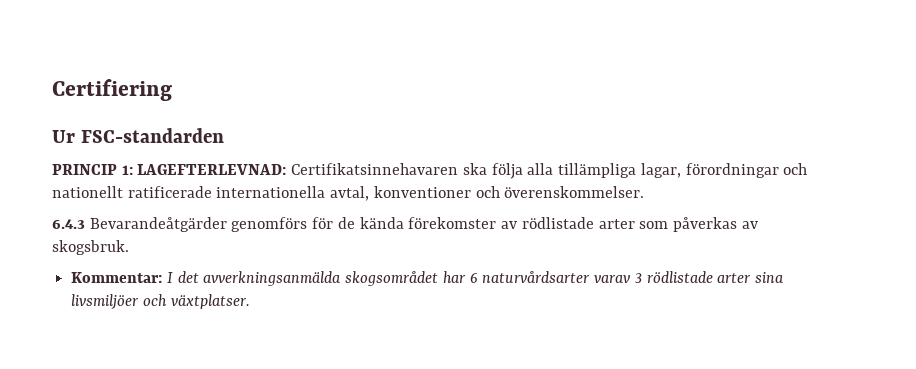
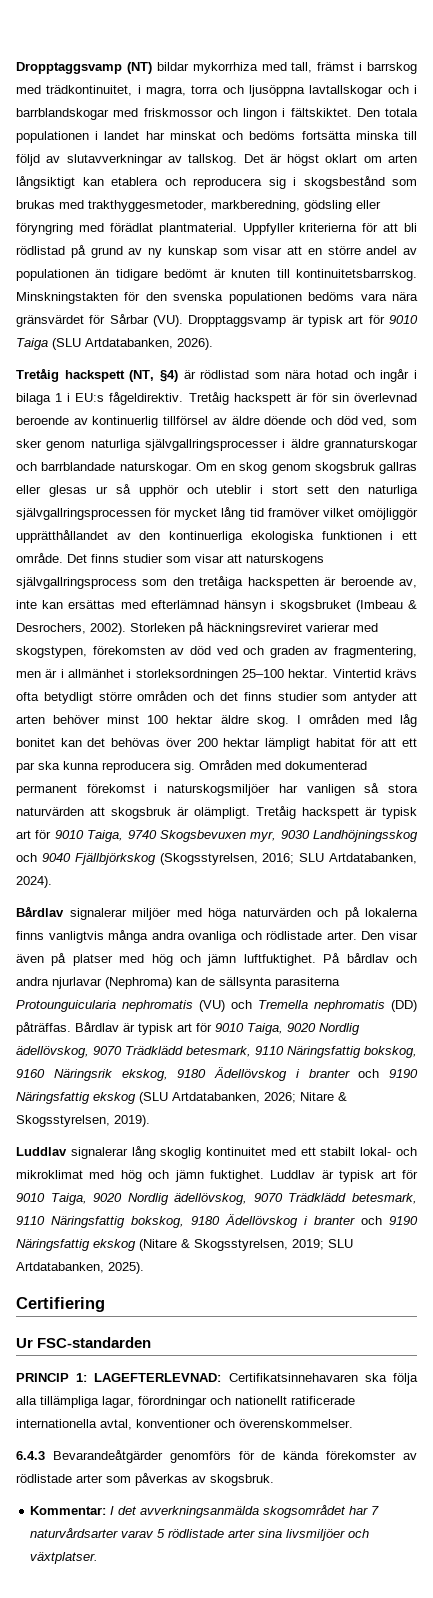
(52, 90) none -> [16,62,417,74] [16,85,417,97] [16,108,418,120] [16,131,418,143] [16,154,418,166] [16,176,417,189] [16,200,381,212] [16,223,417,235] [16,245,417,258] [16,269,417,281] [16,292,418,304] [16,314,418,327] [16,338,213,350] [16,368,417,382] [16,392,418,405] [16,416,417,428] [16,439,418,451] [16,462,417,474] [16,484,419,497] [16,507,418,520] [16,530,418,543] [16,553,324,566] [16,576,417,589] [16,600,418,612] [16,622,378,635] [16,646,417,658] [16,669,417,681] [16,691,418,704] [16,714,418,727] [16,738,418,750] [16,760,367,773] [16,783,419,796] [16,806,417,819] [16,830,418,842] [16,853,417,865] [16,876,52,888] [16,906,418,920] [16,930,418,943] [16,953,417,966] [16,977,340,989] [16,1000,417,1012] [16,1022,360,1035] [16,1046,417,1058] [16,1067,418,1081] [16,1092,347,1104] [16,1115,150,1127] [16,1146,417,1159] [16,1170,418,1182] [16,1193,417,1205] [16,1214,418,1228] [16,1239,353,1251] [16,1262,144,1274] Dropptaggsvamp (NT) bildar mykorrhiza med tall, främst i barrskog med trädkontinuitet, i magra, torra och ljusöppna lavtallskogar och i barrblandskogar med friskmossor och lingon i fältskiktet. Den totala populationen i landet har minskat och bedöms fortsätta minska till följd av slutavverkningar av tallskog. Det är högst oklart om arten långsiktigt kan etablera och reproducera sig i skogsbestånd som brukas med trakthyggesmetoder, markberedning, gödsling eller föryngring med förädlat plantmaterial. Uppfyller kriterierna för att bli rödlistad på grund av ny kunskap som visar att en större andel av populationen än tidigare bedömt är knuten till kontinuitetsbarrskog. Minskningstakten för den svenska populationen bedöms vara nära gränsvärdet för Sårbar (VU). Dropptaggsvamp är typisk art för 9010 Taiga (SLU Artdatabanken, 2026). // Tretåig hackspett (NT, §4) är rödlistad som nära hotad och ingår i bilaga 1 i EU:s fågeldirektiv. Tretåig hackspett är för sin överlevnad beroende av kontinuerlig tillförsel av äldre döende och död ved, som sker genom naturliga självgallringsprocesser i äldre grannaturskogar och barrblandade naturskogar. Om en skog genom skogsbruk gallras eller glesas ur så upphör och uteblir i stort sett den naturliga självgallringsprocessen för mycket lång tid framöver vilket omöjliggör upprätthållandet av den kontinuerliga ekologiska funktionen i ett område. Det finns studier som visar att naturskogens självgallringsprocess som den tretåiga hackspetten är beroende av, inte kan ersättas med efterlämnad hänsyn i skogsbruket (Imbeau & Desrochers, 2002). Storleken på häckningsreviret varierar med skogstypen, förekomsten av död ved och graden av fragmentering, men är i allmänhet i storleksordningen 25–100 hektar. Vintertid krävs ofta betydligt större områden och det finns studier som antyder att arten behöver minst 100 hektar äldre skog. I områden med låg bonitet kan det behövas över 200 hektar lämpligt habitat för att ett par ska kunna reproducera sig. Områden med dokumenterad permanent förekomst i naturskogsmiljöer har vanligen så stora naturvärden att skogsbruk är olämpligt. Tretåig hackspett är typisk art för 9010 Taiga, 9740 Skogsbevuxen myr, 9030 Landhöjningsskog och 9040 Fjällbjörkskog (Skogsstyrelsen, 2016; SLU Artdatabanken, 2024). // Bårdlav signalerar miljöer med höga naturvärden och på lokalerna finns vanligtvis många andra ovanliga och rödlistade arter. Den visar även på platser med hög och jämn luftfuktighet. På bårdlav och andra njurlavar (Nephroma) kan de sällsynta parasiterna Protounguicularia nephromatis (VU) och Tremella nephromatis (DD) påträffas. Bårdlav är typisk art för 9010 Taiga, 9020 Nordlig ädellövskog, 9070 Trädklädd betesmark, 9110 Näringsfattig bokskog, 9160 Näringsrik ekskog, 9180 Ädellövskog i branter och 9190 Näringsfattig ekskog (SLU Artdatabanken, 2026; Nitare & Skogsstyrelsen, 2019). // Luddlav signalerar lång skoglig kontinuitet med ett stabilt lokal- och mikroklimat med hög och jämn fuktighet. Luddlav är typisk art för 9010 Taiga, 9020 Nordlig ädellövskog, 9070 Trädklädd betesmark, 9110 Näringsfattig bokskog, 9180 Ädellövskog i branter och 9190 Näringsfattig ekskog (Nitare & Skogsstyrelsen, 2019; SLU Artdatabanken, 2025). //
[469,273,478,283] 6 -> [371,1506,380,1515] 7
[634,273,642,283] 3 -> [157,1529,166,1538] 5

